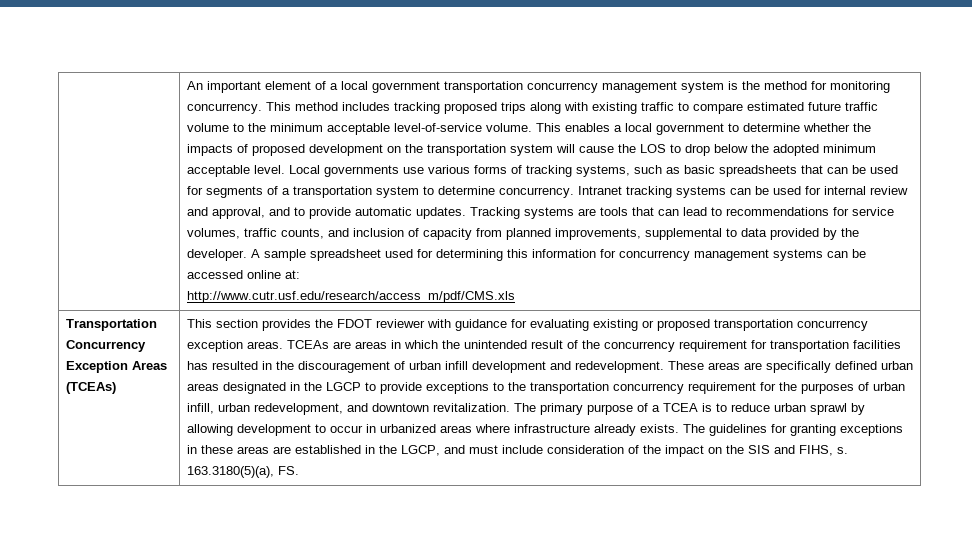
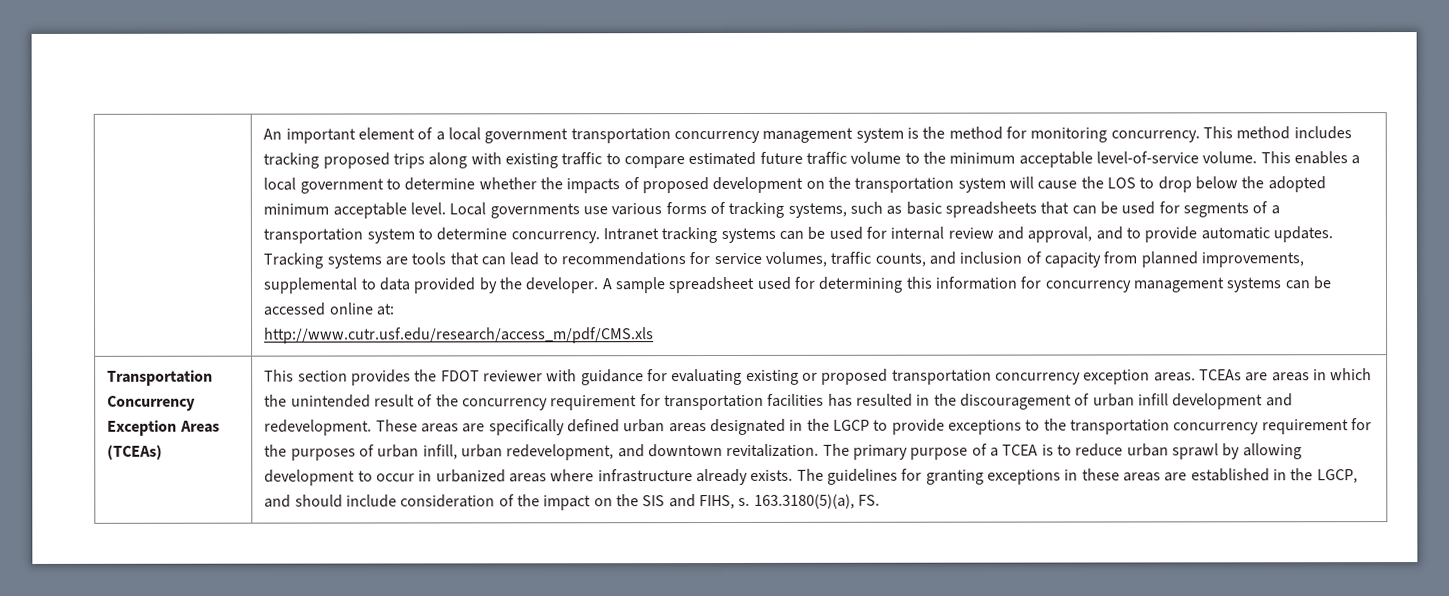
[468,445,498,454] must -> [294,494,343,508] should

